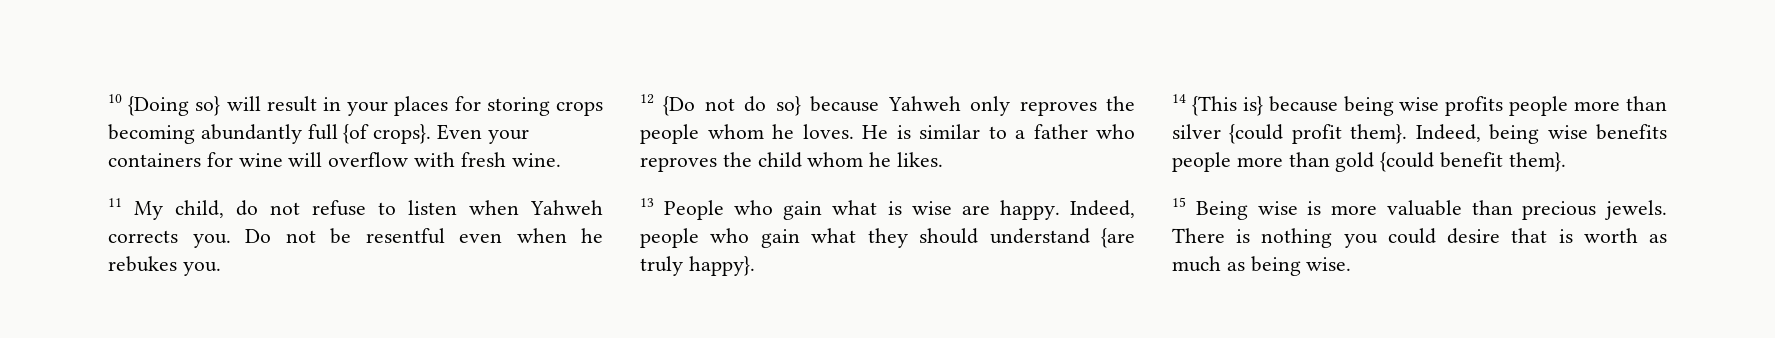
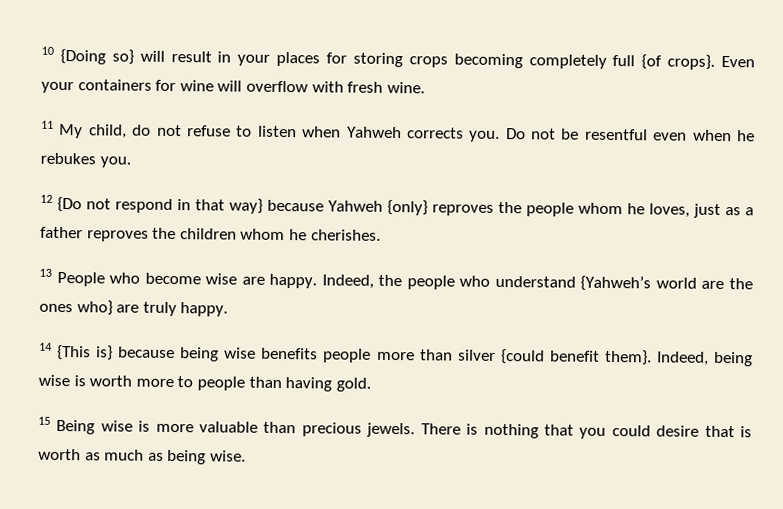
[200,124,302,144] abundantly -> [528,54,607,69] completely
[744,96,801,116] do so} -> [115,198,263,214] respond in that way}
[970,96,1011,116] only -> [387,199,428,216] {only}
[802,124,1007,139] loves. He is similar to -> [649,203,741,218] loves, just as
[1096,124,1135,139] [640,152,944,172] who reproves the child whom he likes. -> [86,227,381,242] reproves the children whom he cherishes.
[783,200,902,220] gain what is -> [144,272,201,285] become
(1135, 209) none -> [378,274,403,287] the
[760,228,1135,248] [640,256,755,276] gain what they should understand {are truly happy}. -> [494,275,753,292] [39,300,229,317] understand {Yahweh’s world are the ones who} are truly happy.
[1445,96,1504,116] profits -> [261,347,319,360] benefits
[1291,124,1342,144] profit -> [549,350,600,362] benefit
[1596,124,1667,140] [1172,152,1566,172] benefits people more than gold {could benefit them}. -> [73,375,371,392] is worth more to people than having gold.
(1333, 238) none -> [543,424,574,436] that

